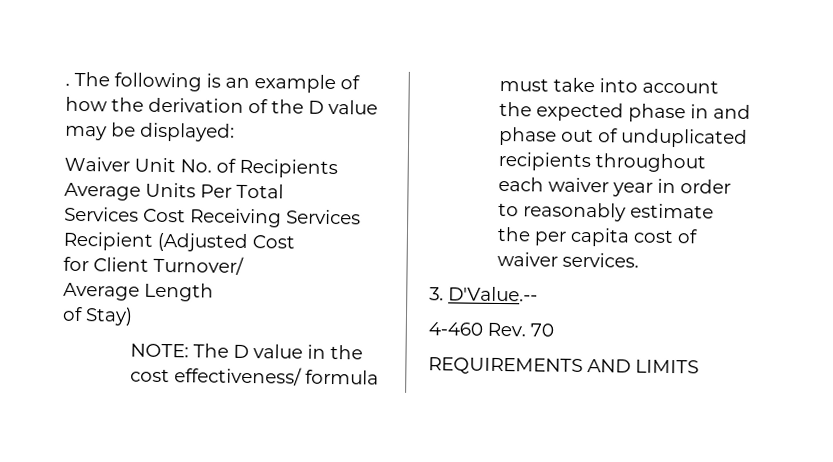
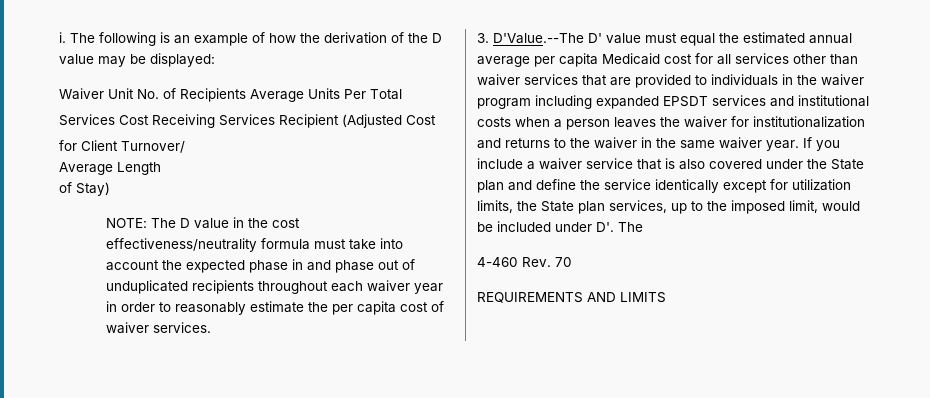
[65,82,70,86] . -> [59,32,66,43] i.
[174,366,303,386] effectiveness/ -> [106,238,258,252] effectiveness/neutrality
[448,286,538,302] D'Value.-- -> [493,32,852,46] [477,53,858,67] [477,74,864,88] [477,95,869,109] [477,116,865,130] [477,137,840,151] [477,158,864,170] [477,179,851,193] [477,200,860,214] [477,221,643,232] D'Value.--The D' value must equal the estimated annual average per capita Medicaid cost for all services other than waiver services that are provided to individuals in the waiver program including expanded EPSDT services and institutional costs when a person leaves the waiver for institutionalization and returns to the waiver in the same waiver year. If you include a waiver service that is also covered under the State plan and define the service identically except for utilization limits, the State plan services, up to the imposed limit, would be included under D'. The

